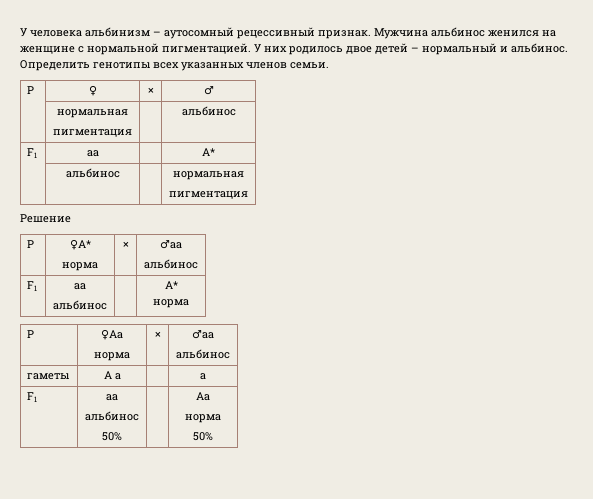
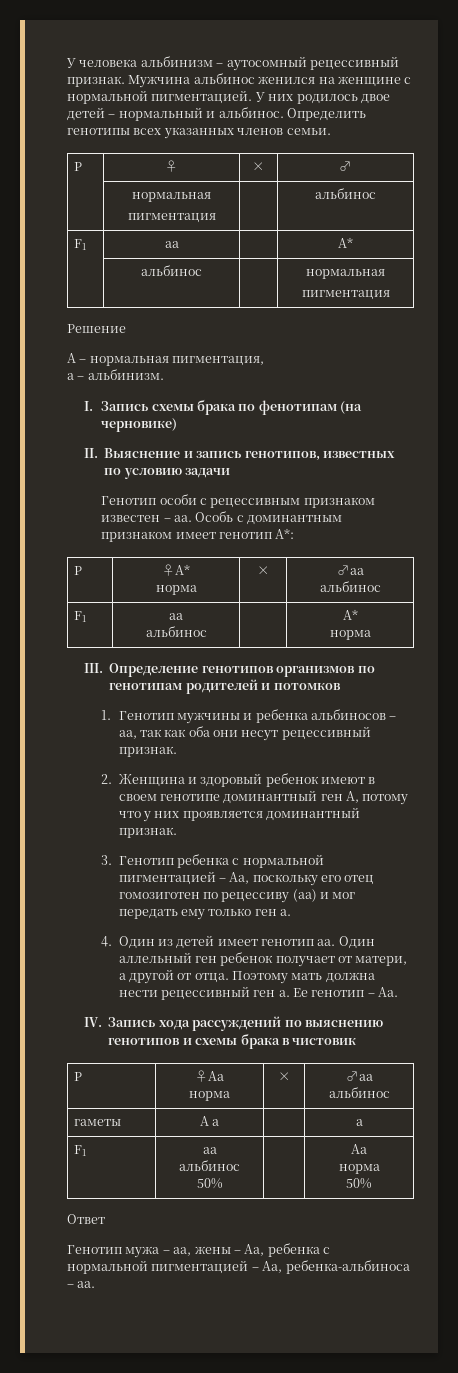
(71, 218) none -> [67,353,265,366] [67,369,164,380] [84,399,363,415] [101,418,178,432] [84,448,395,461] [104,468,231,479] [101,494,375,508] [101,511,343,525] [101,528,295,542] // А – нормальная пигментация, // а – альбинизм. // I. Запись схемы брака по фенотипам (на черновике) // II. Выяснение и запись генотипов, известных по условию задачи // Генотип особи с рецессивным признаком известен – аа. Особь с доминантным признаком имеет генотип А*:
(189, 303) none -> [84,663,375,677] [109,679,340,694] [101,709,397,724] [118,726,371,741] [118,746,177,757] [101,773,376,787] [118,790,409,805] [118,807,361,822] [118,827,177,838] [101,854,324,868] [118,871,375,886] [118,889,356,903] [118,908,292,920] [101,935,375,949] [118,952,408,967] [118,969,375,984] [118,986,399,1000] [84,1016,383,1031] [108,1033,357,1049] // III. Определение генотипов организмов по генотипам родителей и потомков // 1. Генотип мужчины и ребенка альбиносов – аа, так как оба они несут рецессивный признак. // 2. Женщина и здоровый ребенок имеют в своем генотипе доминантный ген А, потому что у них проявляется доминантный признак. // 3. Генотип ребенка с нормальной пигментацией – Аа, поскольку его отец гомозиготен по рецессиву (аа) и мог передать ему только ген а. // 4. Один из детей имеет генотип аа. Один аллельный ген ребенок получает от матери, а другой от отца. Поэтому мать должна нести рецессивный ген а. Ее генотип – Аа. // IV. Запись хода рассуждений по выяснению генотипов и схемы брака в чистовик
(213, 436) none -> [67,1214,105,1224] [67,1243,330,1258] [67,1260,410,1274] [67,1281,96,1288] // Ответ // Генотип мужа – аа, жены – Аа, ребенка с нормальной пигментацией – Аа, ребенка-альбиноса – аа.

